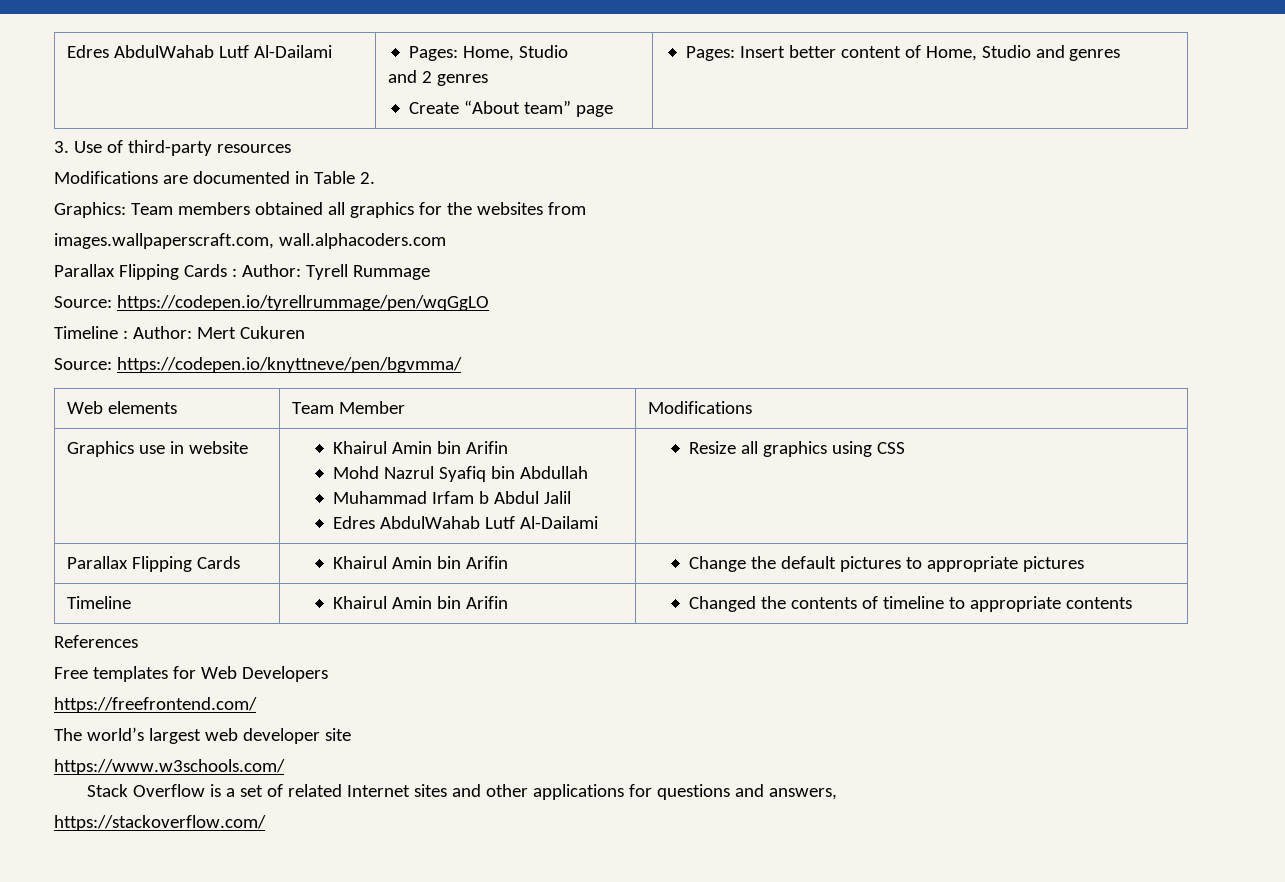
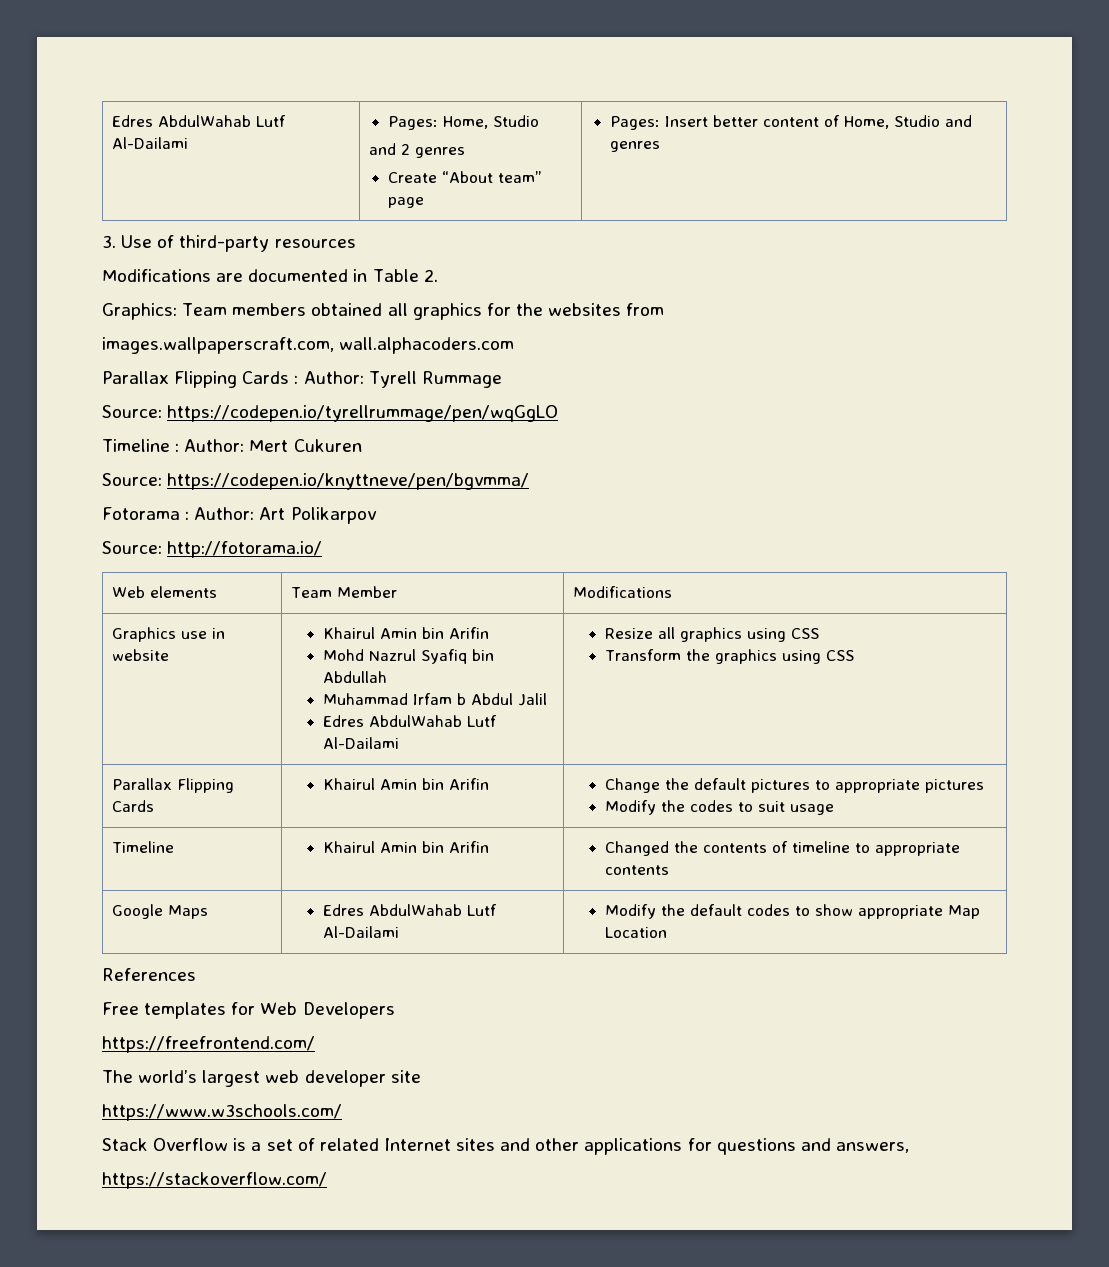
(462, 365) none -> [102,507,377,524] [102,541,323,558] // Fotorama : Author: Art Polikarpov // Source: http://fotorama.io/
(905, 448) none -> [604,649,854,664] // Transform the graphics using CSS
(1084, 564) none -> [604,800,834,815] // Modify the codes to suit usage
(1132, 603) none -> [112,904,209,919] [322,904,497,916] [322,926,399,938] [604,904,980,919] [604,927,667,938] // Google Maps | Edres AbdulWahab Lutf Al-Dailami | Modify the default codes to show appropriate Map Location

